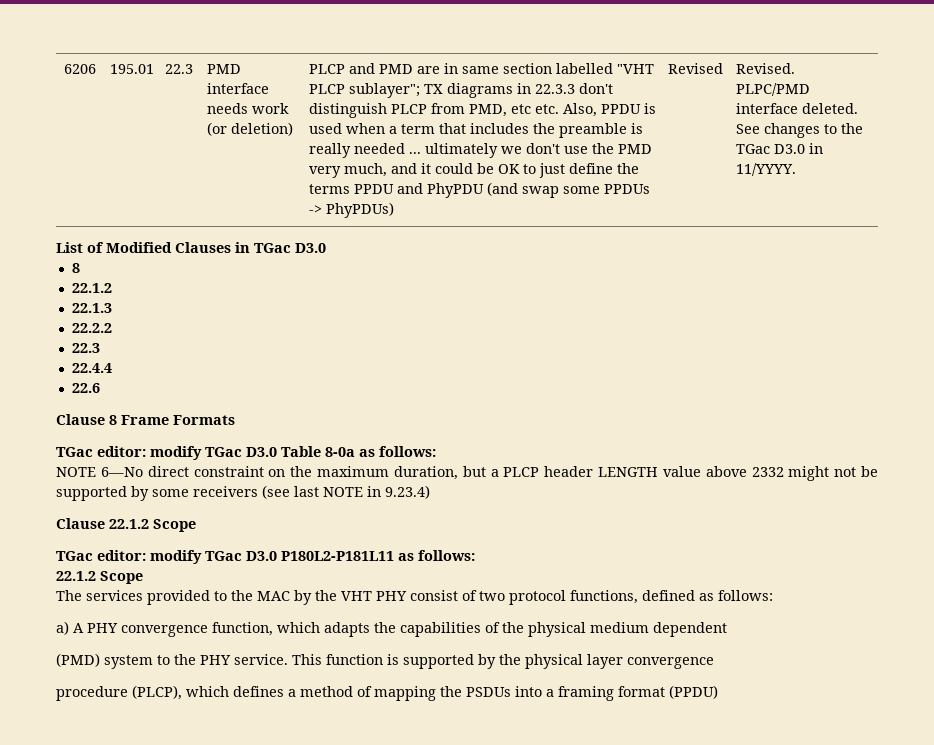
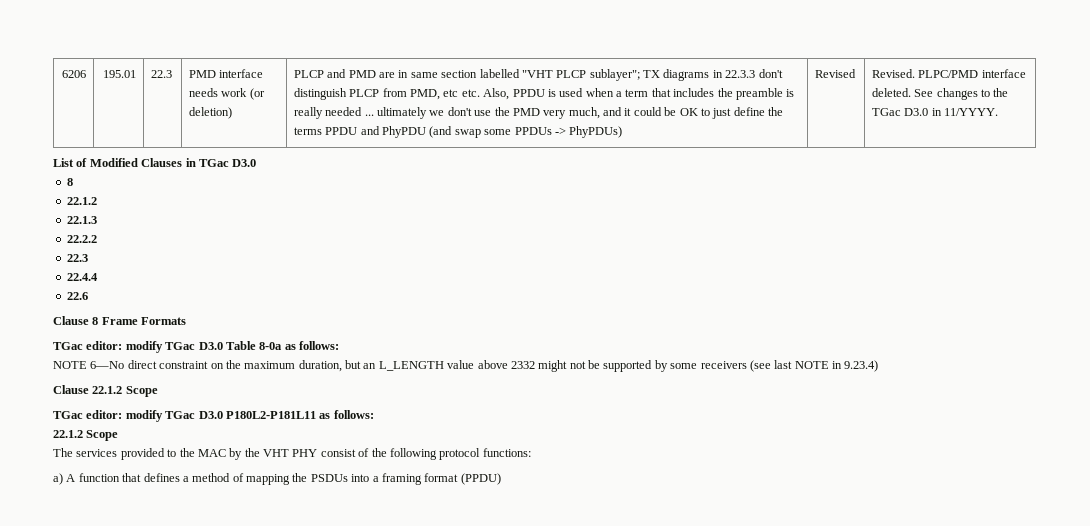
[490,466,658,477] a PLCP header LENGTH -> [363,361,444,371] an L_LENGTH
[479,590,773,605] [56,621,727,637] [56,653,714,669] [56,685,229,701] two protocol functions, defined as follows: // a) A PHY convergence function, which adapts the capabilities of the physical medium dependent // (PMD) system to the PHY service. This function is supported by the physical layer convergence // procedure (PLCP), which -> [371,448,531,460] [53,473,142,485] the following protocol functions: // a) A function that

